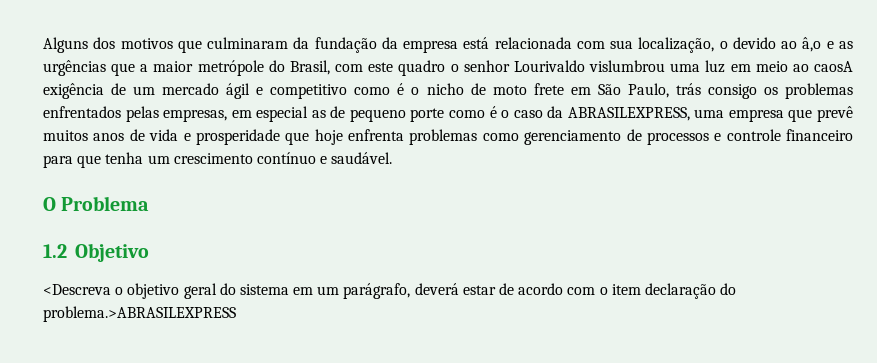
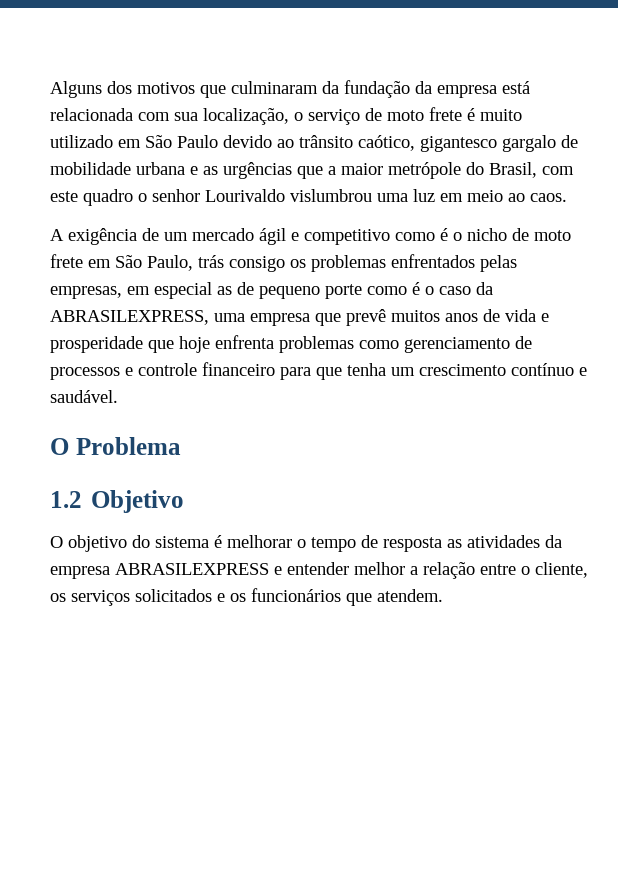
[732,37,822,52] devido ao â,o -> [308,107,522,125] [50,135,578,152] [50,162,185,175] serviço de moto frete é muito utilizado em São Paulo devido ao trânsito caótico, gigantesco gargalo de mobilidade urbana
[813,61,853,72] caosA -> [530,193,567,202] [50,229,64,241] caos. // A
[43,283,737,299] [43,306,236,322] <Descreva o objetivo geral do sistema em um parágrafo, deverá estar de acordo com o item declaração do problema.>ABRASILEXPRESS -> [50,535,562,552] [50,562,588,579] [50,588,443,606] O objetivo do sistema é melhorar o tempo de resposta as atividades da empresa ABRASILEXPRESS e entender melhor a relação entre o cliente, os serviços solicitados e os funcionários que atendem.

